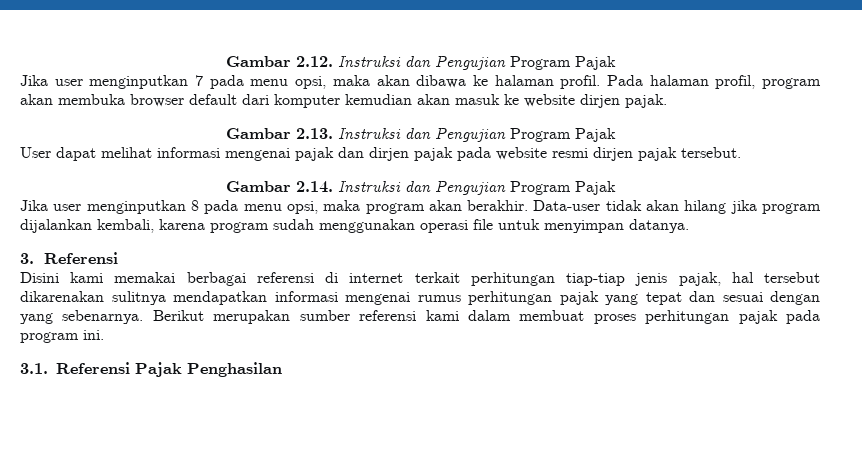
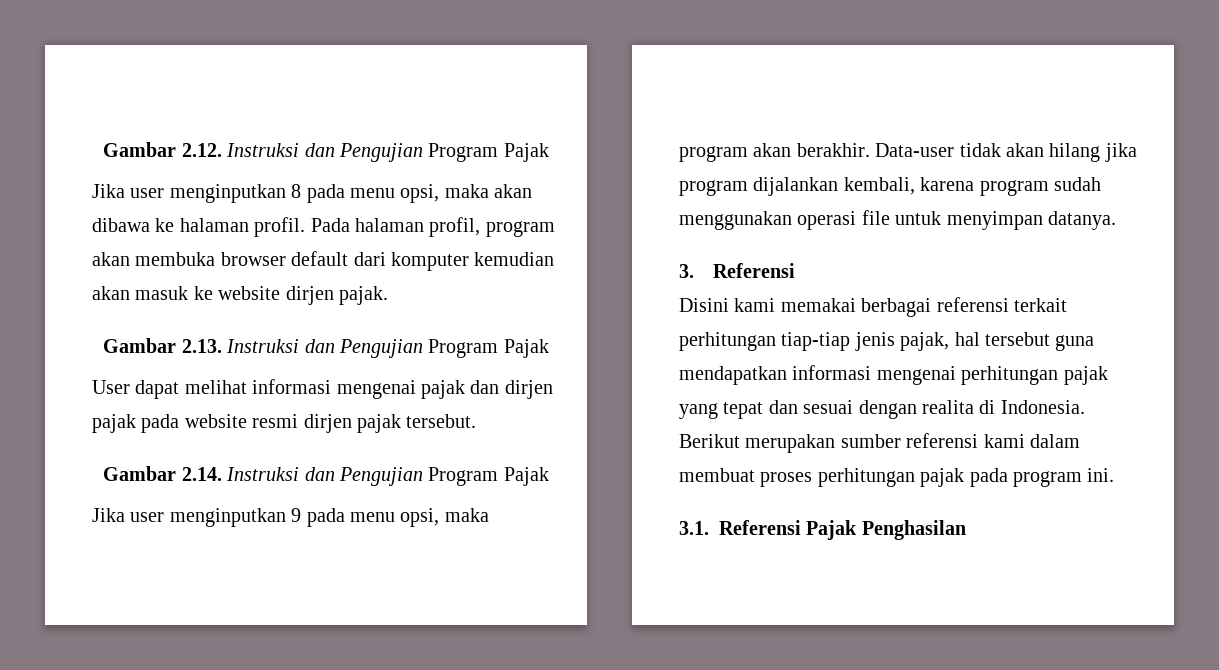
[195,75,204,86] 7 -> [291,184,302,198] 8
[190,200,199,211] 8 -> [291,508,302,522] 9
[325,272,404,283] di internet -> (1009, 304) none
[20,291,166,305] dikarenakan sulitnya -> [1055,335,1095,351] guna
[417,295,461,302] rumus -> (956, 375) none
[20,310,144,324] yang sebenarnya. -> [922,400,1085,414] realita di Indonesia.

